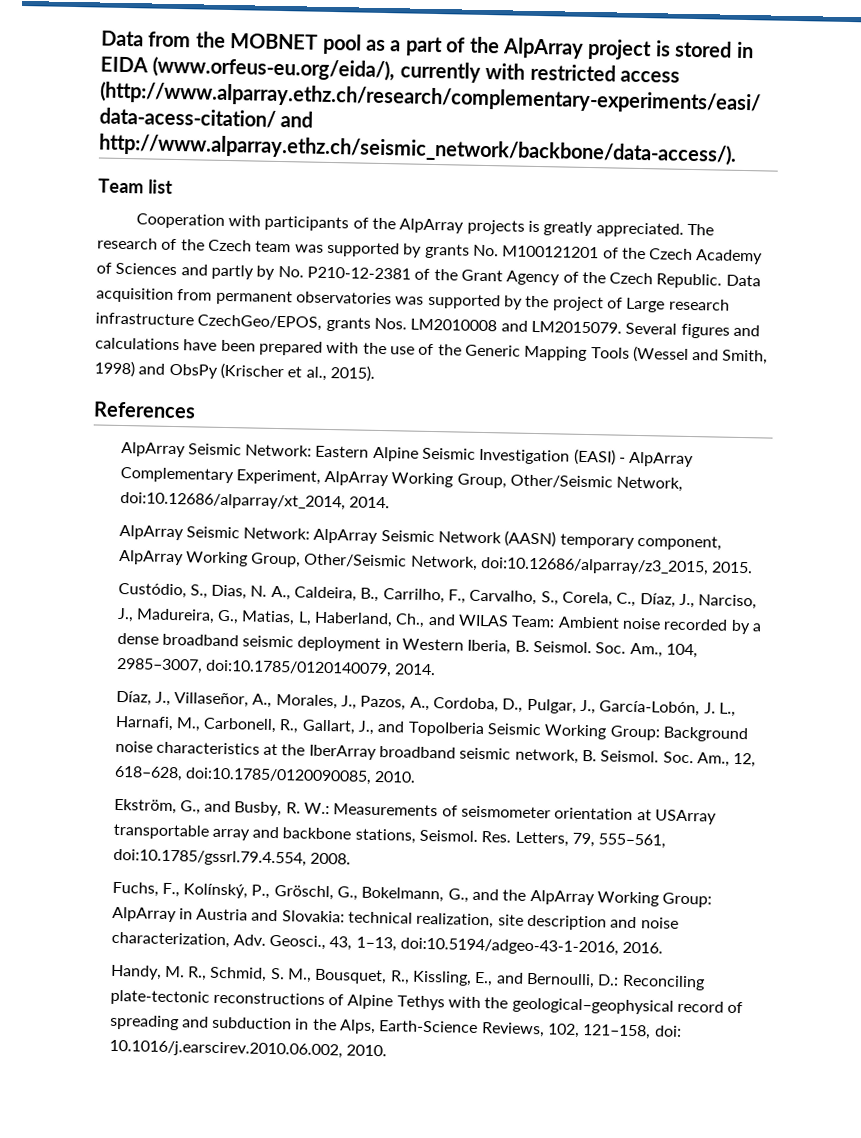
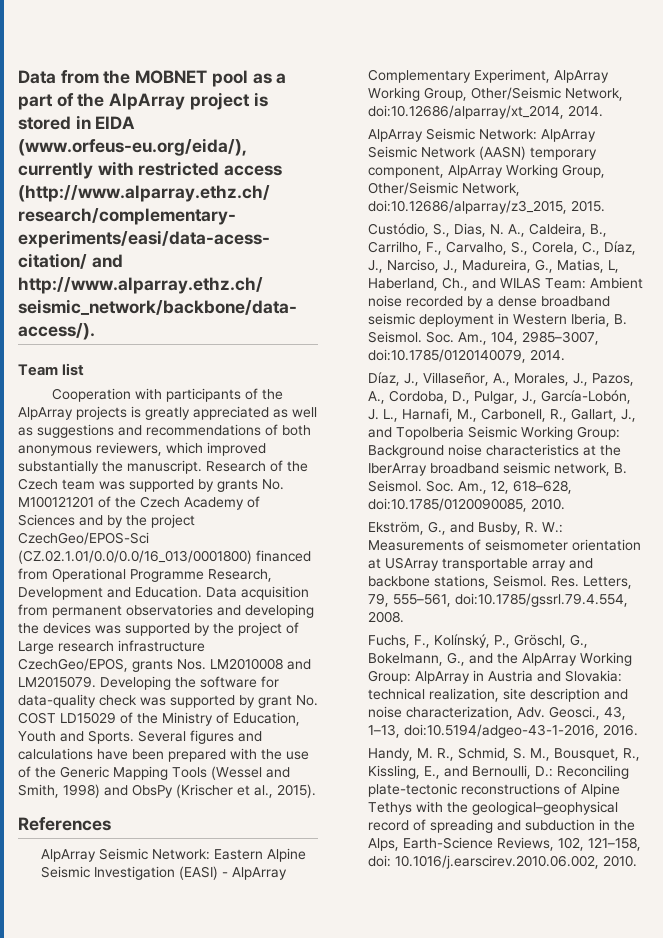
[595,222,714,238] [97,237,158,250] appreciated. The research -> [193,406,317,420] [18,424,311,438] [18,442,266,456] [18,460,266,474] appreciated as well as suggestions and recommendations of both anonymous reviewers, which improved substantially the manuscript. Research
[210,264,723,289] partly by No. P210-12-2381 of the Grant Agency of the Czech Republic. -> [107,514,195,528] [18,532,149,545] [18,550,311,564] [18,568,272,582] [18,586,202,600] by the project CzechGeo/EPOS-Sci (CZ.02.1.01/0.0/0.0/16_013/0001800) financed from Operational Programme Research, Development and Education.
(392, 298) none -> [217,604,314,618] [18,622,91,634] and developing the devices
(622, 327) none -> [100,676,279,690] [18,694,318,708] [18,712,300,726] [18,730,134,744] Developing the software for data-quality check was supported by grant No. COST LD15029 of the Ministry of Education, Youth and Sports.

